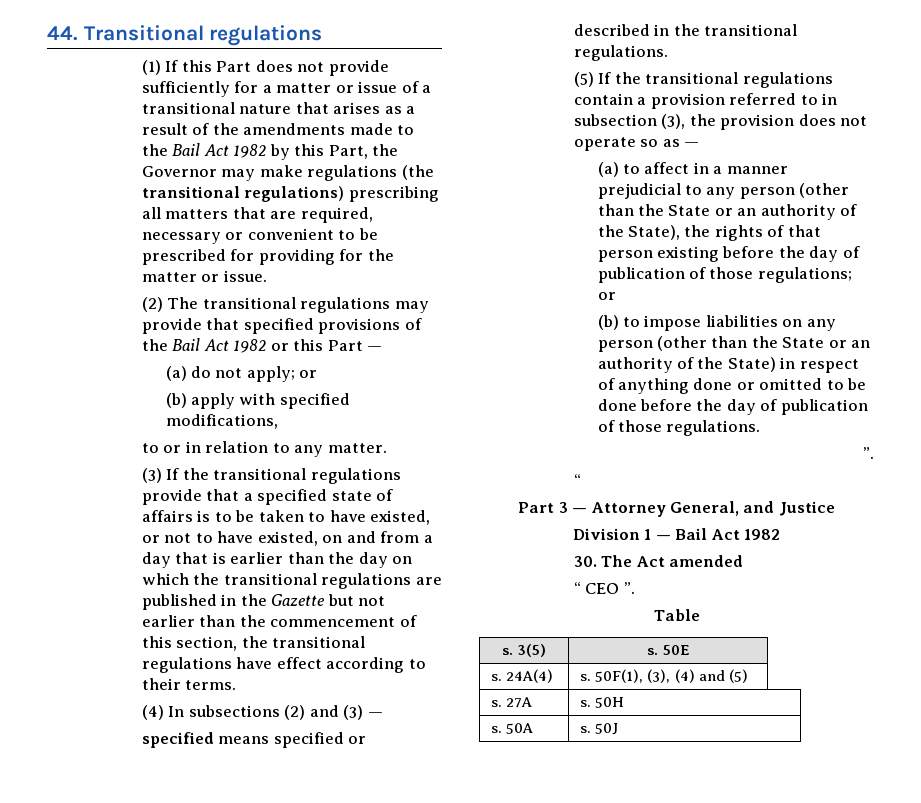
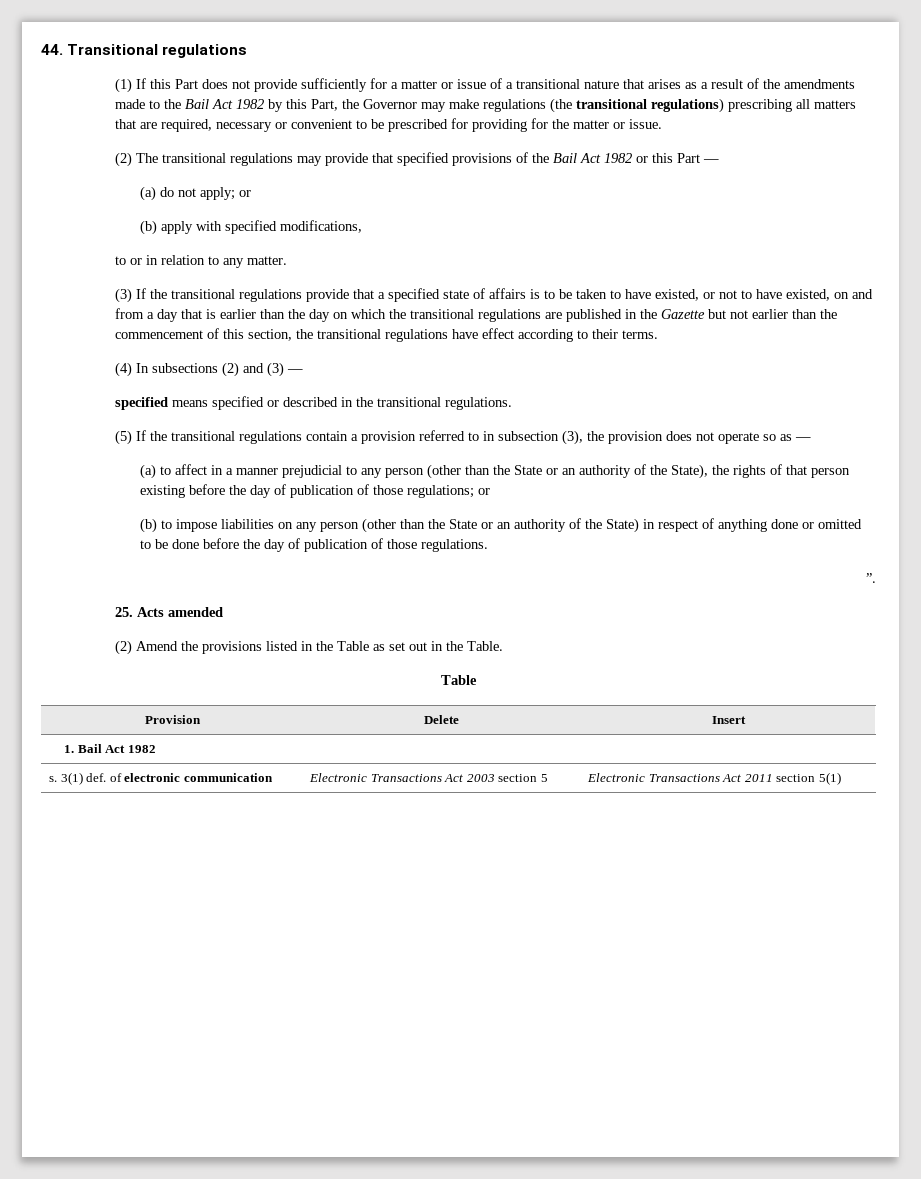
[573,474,581,486] [518,501,835,517] [572,528,781,540] [573,555,744,567] [573,582,635,594] [653,609,700,621] [501,644,547,657] [647,645,689,655] [491,669,554,683] [580,669,748,683] [491,697,533,708] [580,697,625,708] [491,723,534,734] [580,723,619,735] “ // Part 3 — Attorney General, and Justice // Division 1 — Bail Act 1982 // 30. The Act amended // “ CEO ”. // Table // s. 3(5) | s. 50E // s. 24A(4) | s. 50F(1), (3), (4) and (5) // s. 27A | s. 50H // s. 50A | s. 50J -> [115,607,224,617] [115,640,504,655] [441,675,477,685] [144,715,201,724] [424,715,459,724] [711,716,746,724] [63,744,156,753] [49,772,273,785] [309,773,548,782] [587,772,841,785] 25. Acts amended // (2) Amend the provisions listed in the Table as set out in the Table. // Table // Provision | Delete | Insert // 1. Bail Act 1982 // s. 3(1) def. of electronic communication | Electronic Transactions Act 2003 section 5 | Electronic Transactions Act 2011 section 5(1)

